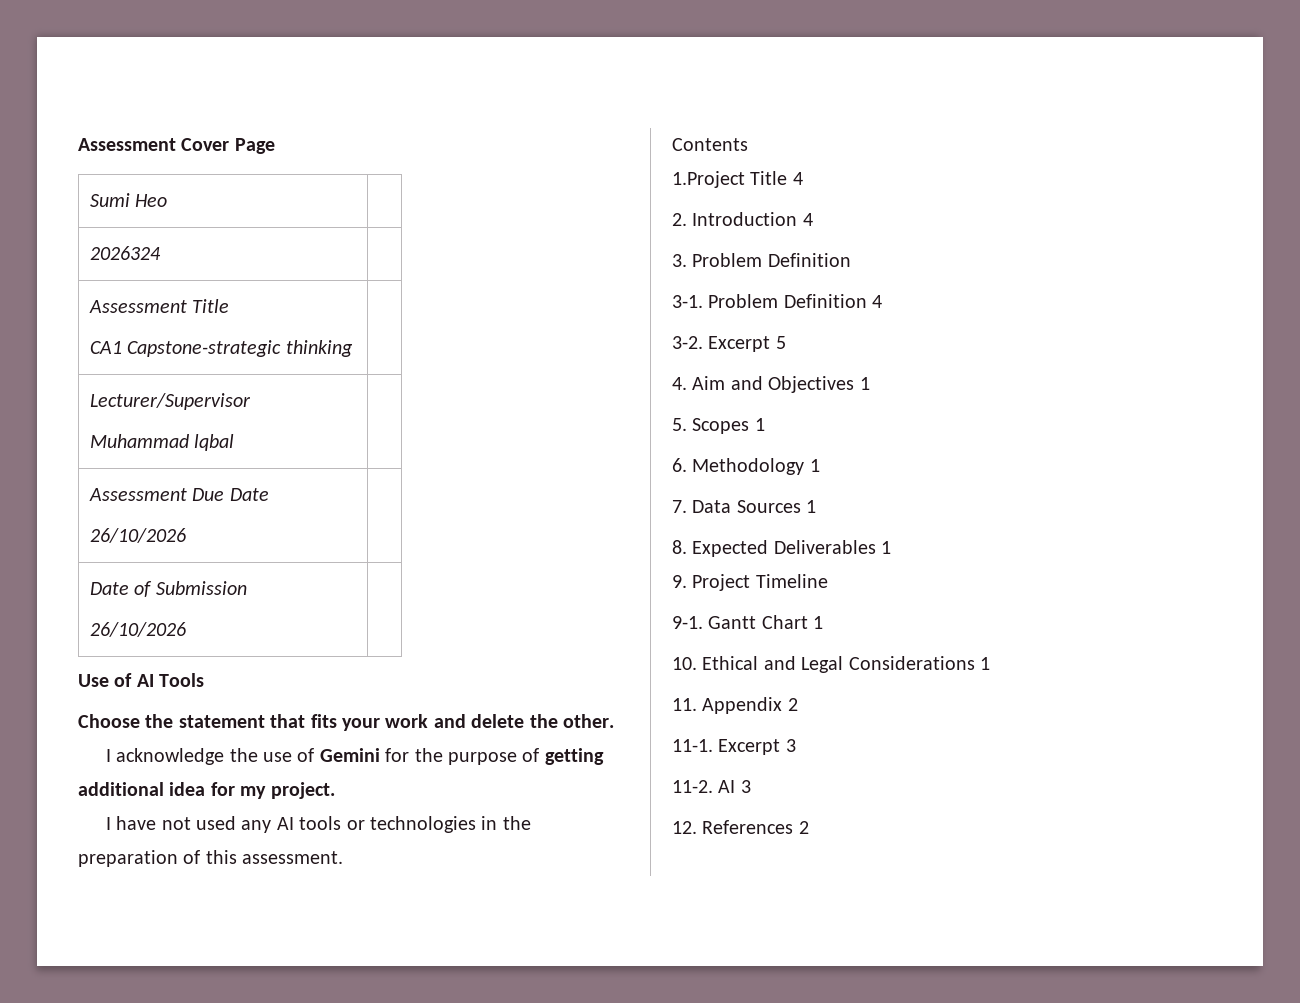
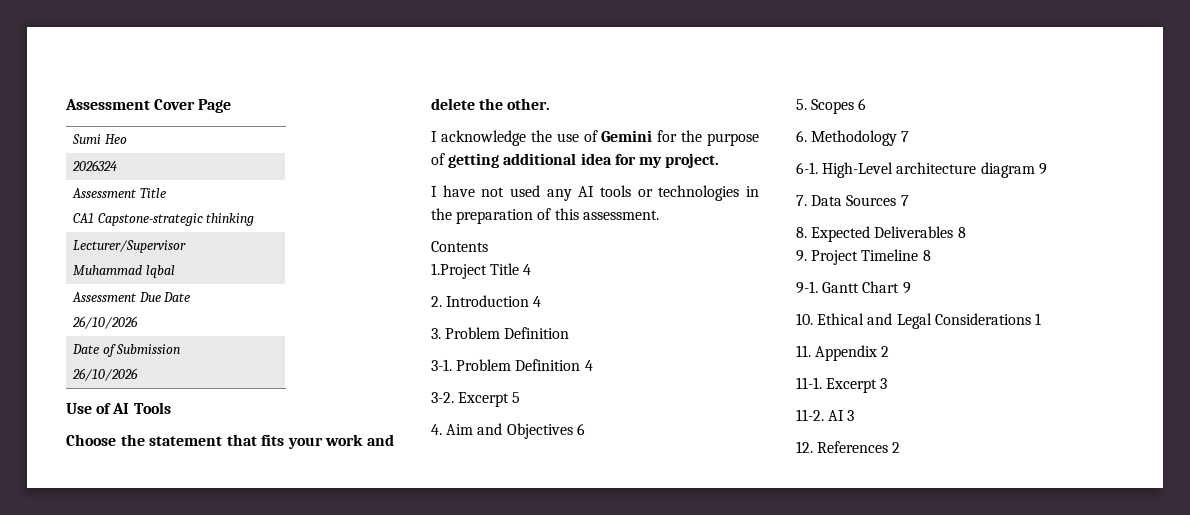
[859,377,870,390] 1 -> [576,423,585,435] 6
[754,418,765,431] 1 -> [858,98,867,110] 6
[809,459,820,472] 1 -> [901,131,910,142] [796,162,1047,178] 7 // 6-1. High-Level architecture diagram 9
[806,500,817,513] 1 -> [900,195,909,206] 7
[881,541,892,554] 1 -> [957,227,966,238] 8
(828, 581) none -> [922,250,931,261] 8
[813,616,824,629] 1 -> [902,282,911,294] 9

